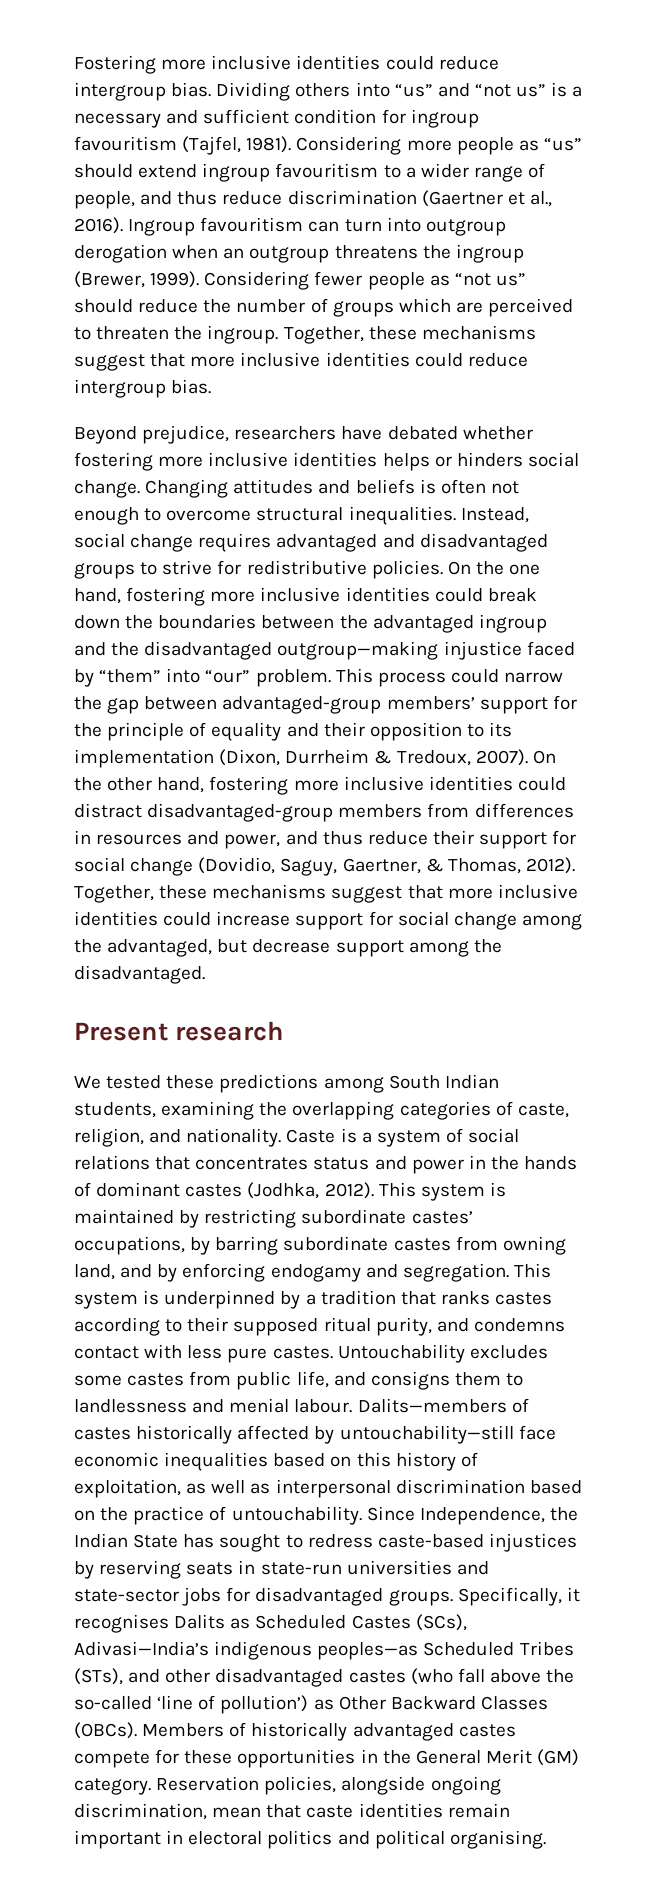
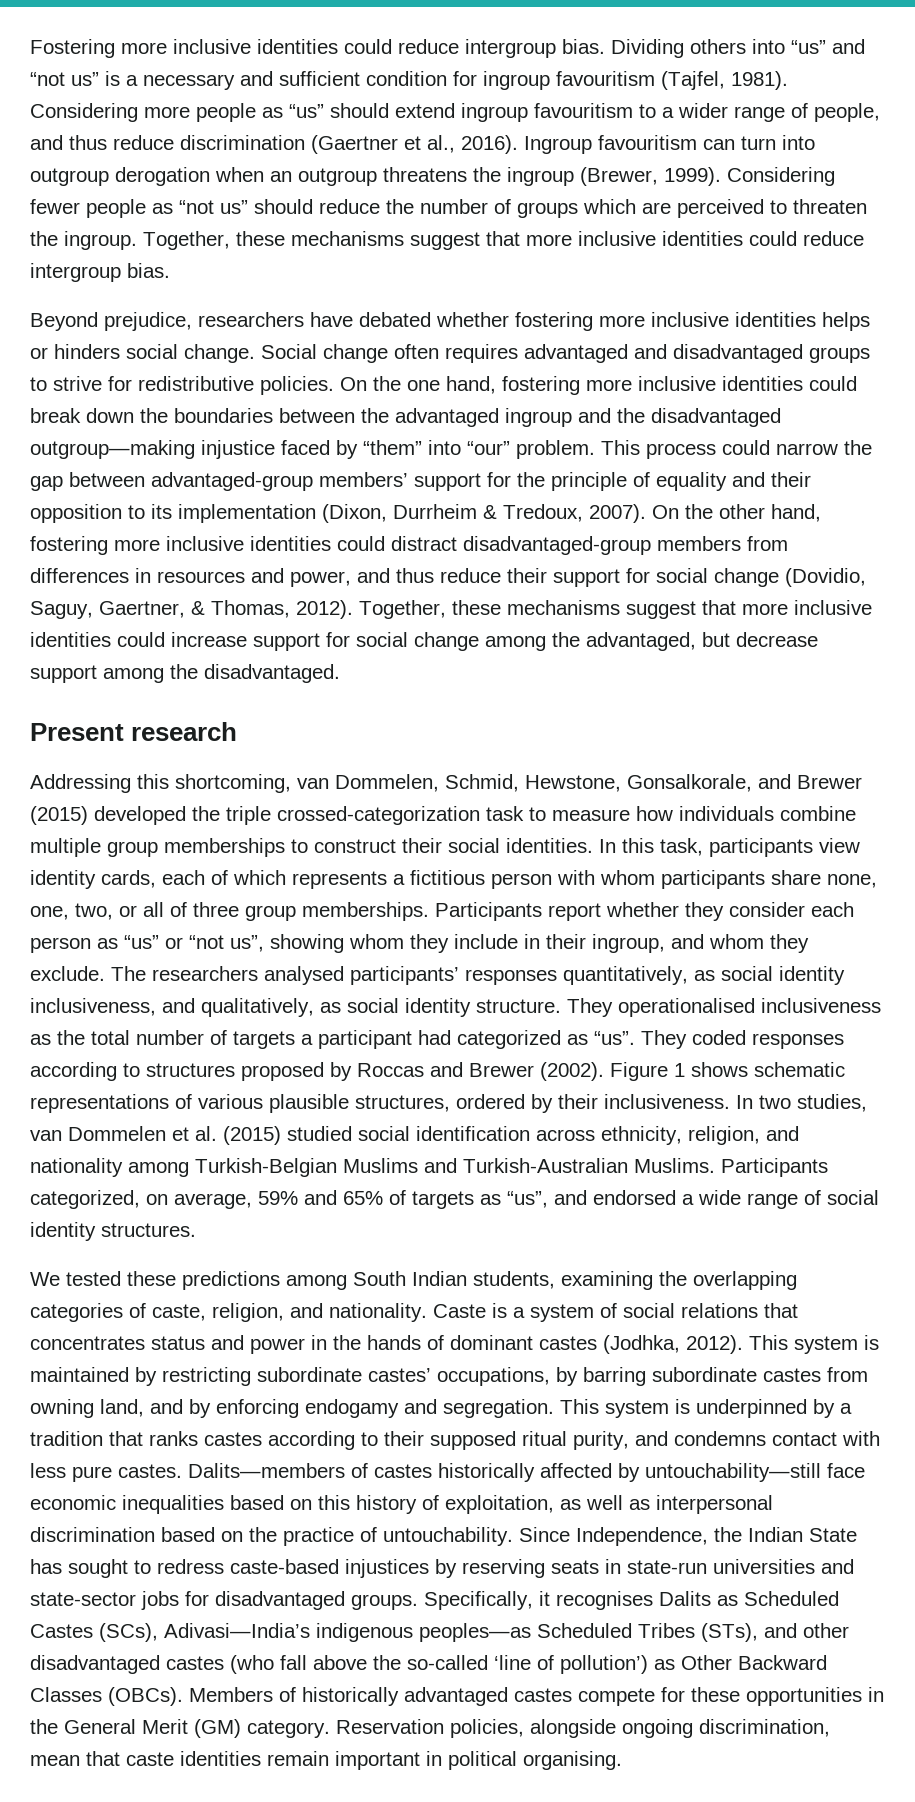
[145,479,519,498] [74,506,529,525] [74,533,194,552] Changing attitudes and beliefs is often not enough to overcome structural inequalities. Instead, social change -> [261,344,439,363] Social change often
(285, 1031) none -> [30,774,862,793] [30,806,856,825] [30,838,860,857] [30,870,877,889] [30,902,854,921] [30,934,809,953] [30,966,845,985] [30,998,881,1017] [30,1030,844,1049] [30,1062,845,1081] [30,1094,867,1113] [30,1126,799,1145] [30,1158,828,1177] [30,1190,879,1209] [30,1222,196,1241] // Addressing this shortcoming, van Dommelen, Schmid, Hewstone, Gonsalkorale, and Brewer (2015) developed the triple crossed-categorization task to measure how individuals combine multiple group memberships to construct their social identities. In this task, participants view identity cards, each of which represents a fictitious person with whom participants share none, one, two, or all of three group memberships. Participants report whether they consider each person as “us” or “not us”, showing whom they include in their ingroup, and whom they exclude. The researchers analysed participants’ responses quantitatively, as social identity inclusiveness, and qualitatively, as social identity structure. They operationalised inclusiveness as the total number of targets a participant had categorized as “us”. They coded responses according to structures proposed by Roccas and Brewer (2002). Figure 1 shows schematic representations of various plausible structures, ordered by their inclusiveness. In two studies, van Dommelen et al. (2015) studied social identification across ethnicity, religion, and nationality among Turkish-Belgian Muslims and Turkish-Australian Muslims. Participants categorized, on average, 59% and 65% of targets as “us”, and endorsed a wide range of social identity structures.
[337,1344,548,1363] [74,1371,524,1390] [74,1398,353,1413] Untouchability excludes some castes from public life, and consigns them to landlessness and menial labour. -> (182, 1471) none
[188,1830,370,1849] electoral politics and -> (442, 1758) none

